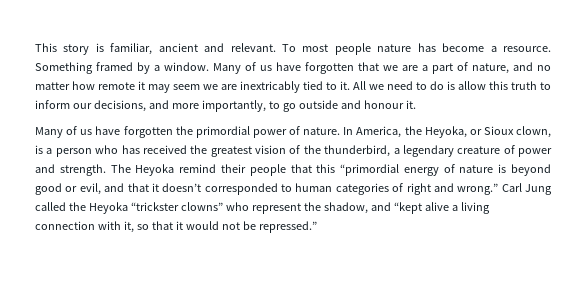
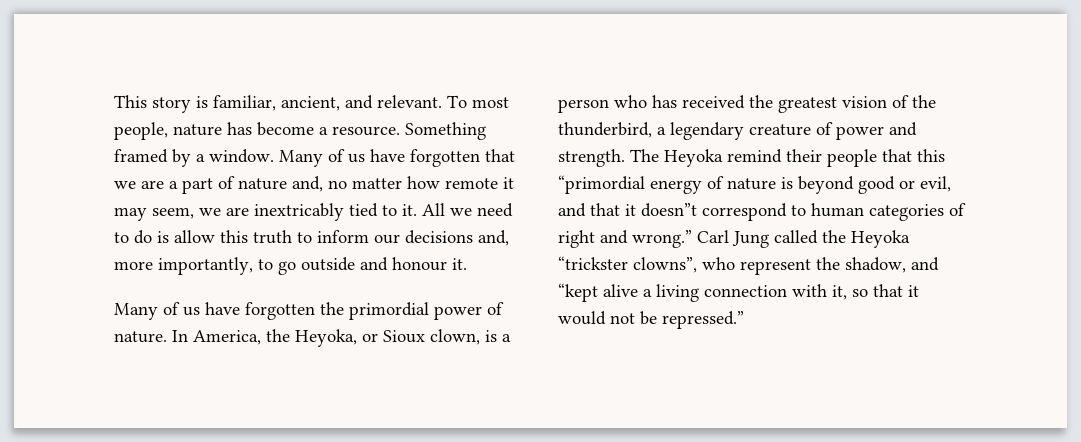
[158,43,198,52] ancient -> [281,96,340,111] ancient,
[334,43,371,55] people -> [114,122,168,140] people,
[472,62,533,74] nature, and -> [238,176,323,192] nature and,
[173,84,200,90] seem -> [152,207,194,219] seem,
[93,100,169,112] decisions, and -> [405,230,509,246] decisions and,
[162,183,278,195] doesn’t corresponded -> [641,203,787,221] doesn”t correspond
[180,202,223,211] clowns” -> [633,257,697,273] clowns”,

